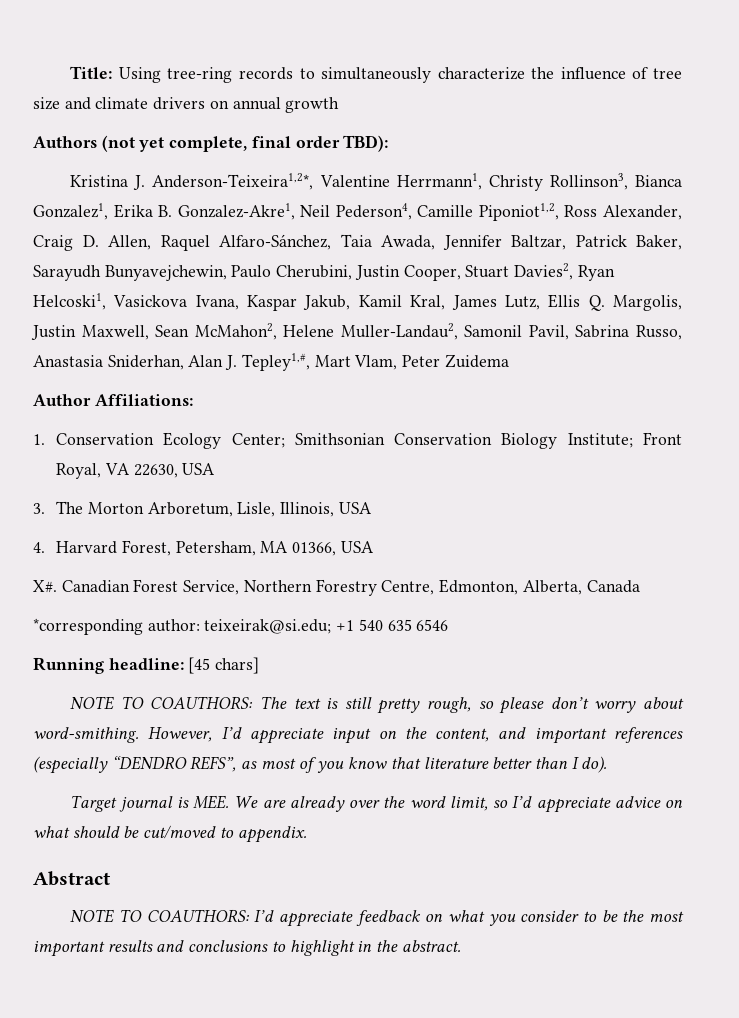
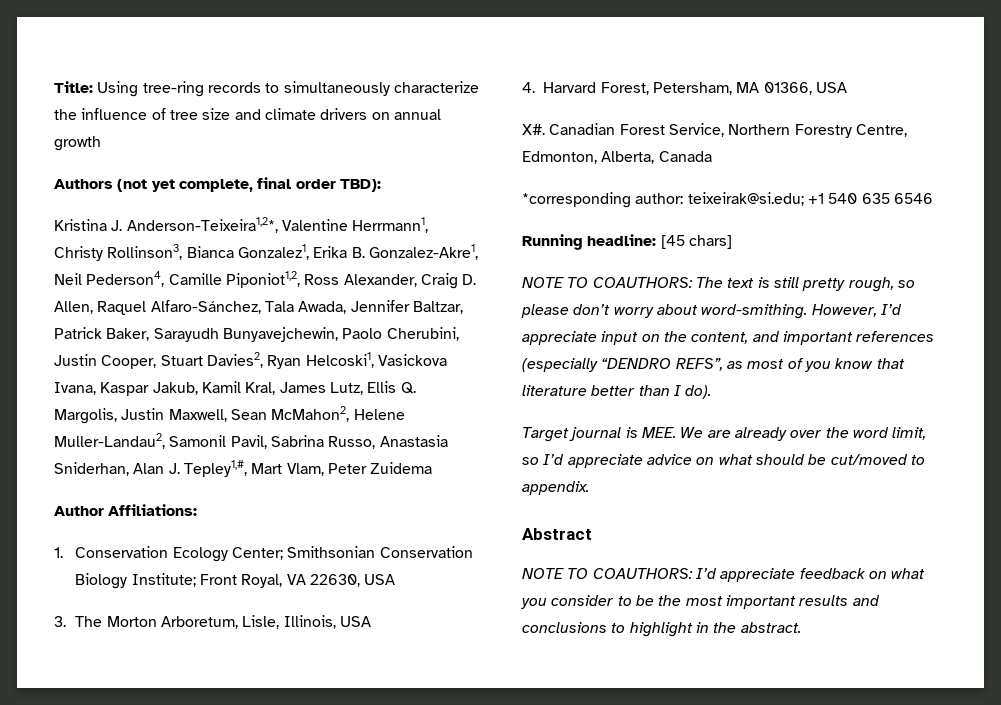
[340,234,372,247] Taia -> [264,301,294,312] Tala
[231,265,272,278] Paulo -> [342,328,383,339] Paolo

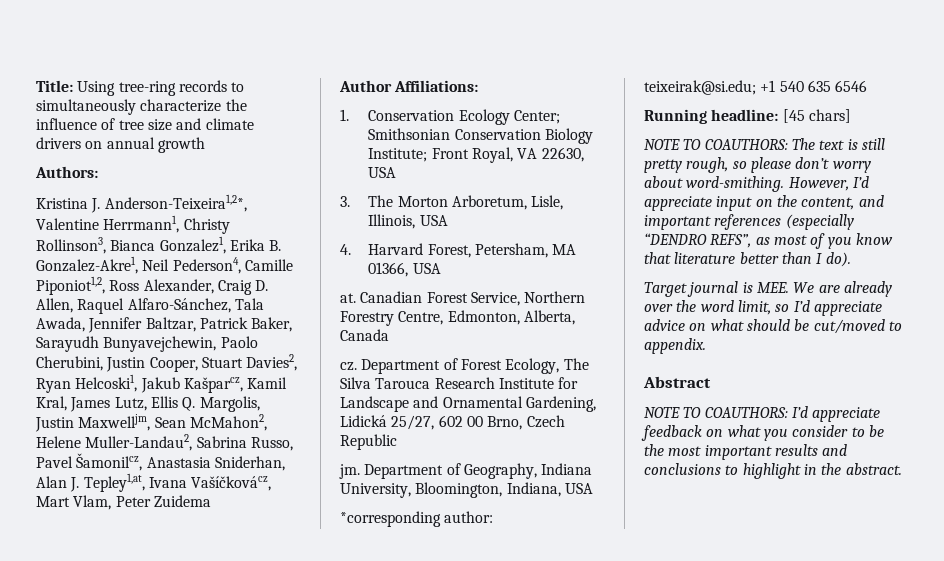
[54,177,381,192] Authors (not yet complete, final order TBD): -> [35,166,98,178] Authors:
[377,354,447,366] [54,382,198,396] Vasickova Ivana, Kaspar Jakub, -> [140,377,243,393] Jakub Kašparcz,
[168,409,227,422] Maxwell, -> [78,414,151,431] Maxwelljm,
[169,435,376,449] Samonil Pavil, Sabrina Russo, -> [196,436,293,451] [36,453,143,471] Sabrina Russo, Pavel Šamonilcz,
[183,460,247,477] Tepley1,#, -> [83,473,272,492] Tepley1,at, Ivana Vašíčkovácz,
[522,124,545,135] X#. -> [340,293,356,303] at.
(712, 156) none -> [340,358,589,374] [340,377,579,389] [340,396,596,412] [340,415,565,430] [340,434,397,450] [339,463,593,479] [340,482,593,498] // cz. Department of Forest Ecology, The Silva Tarouca Research Institute for Landscape and Ornamental Gardening, Lidická 25/27, 602 00 Brno, Czech Republic // jm. Department of Geography, Indiana University, Bloomington, Indiana, USA

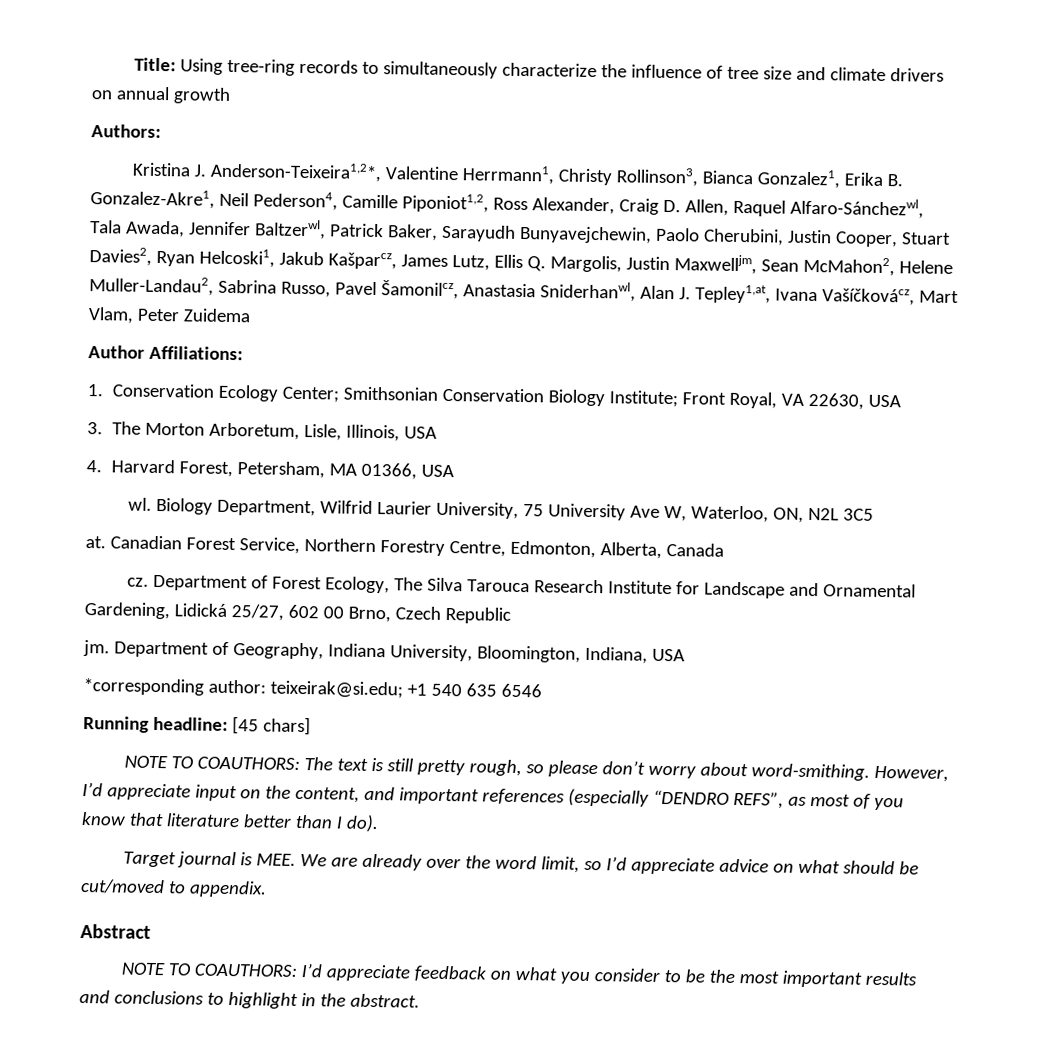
[127,298,231,313] Alfaro-Sánchez, -> [789,197,924,219] Alfaro-Sánchezwl,
[145,317,196,332] Baltzar, -> [254,219,326,240] Baltzerwl,
[247,377,288,389] [36,396,67,411] Kamil Kral, -> (397, 261) none
[214,456,285,471] Sniderhan, -> [539,281,636,302] Sniderhanwl,
(441, 268) none -> [127,497,874,523] // wl. Biology Department, Wilfrid Laurier University, 75 University Ave W, Waterloo, ON, N2L 3C5

